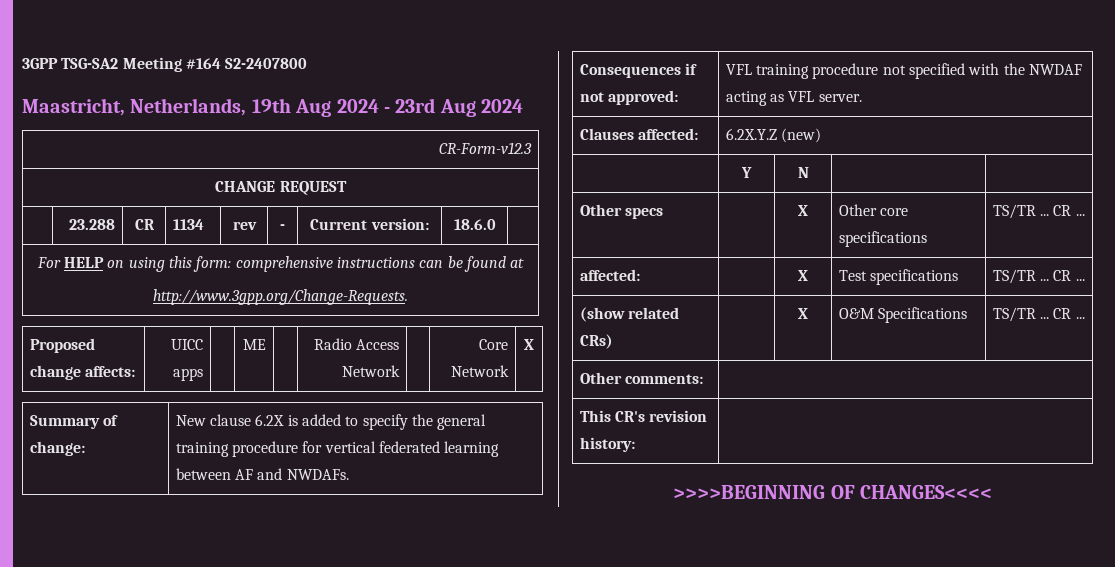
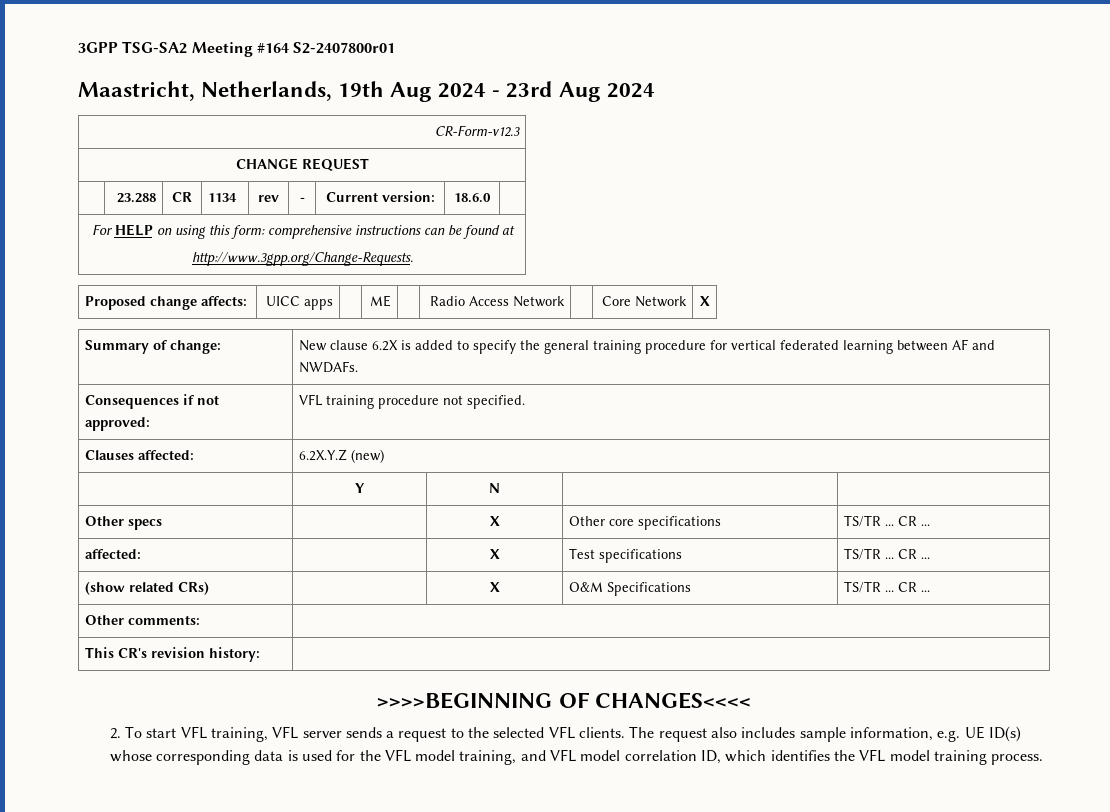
[225,58,308,69] S2-2407800 -> [293,42,396,54] S2-2407800r01
[909,63,1082,79] [725,91,862,106] specified with the NWDAF acting as VFL server. -> [466,395,525,409] specified.
(992, 492) none -> [109,726,1021,742] [109,749,1044,765] // 2. To start VFL training, VFL server sends a request to the selected VFL clients. The request also includes sample information, e.g. UE ID(s) whose corresponding data is used for the VFL model training, and VFL model correlation ID, which identifies the VFL model training process.

